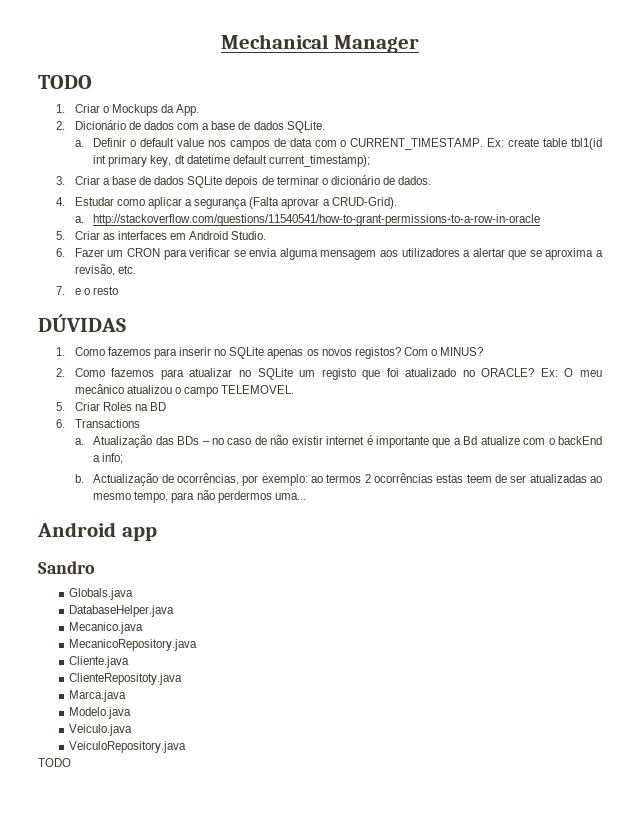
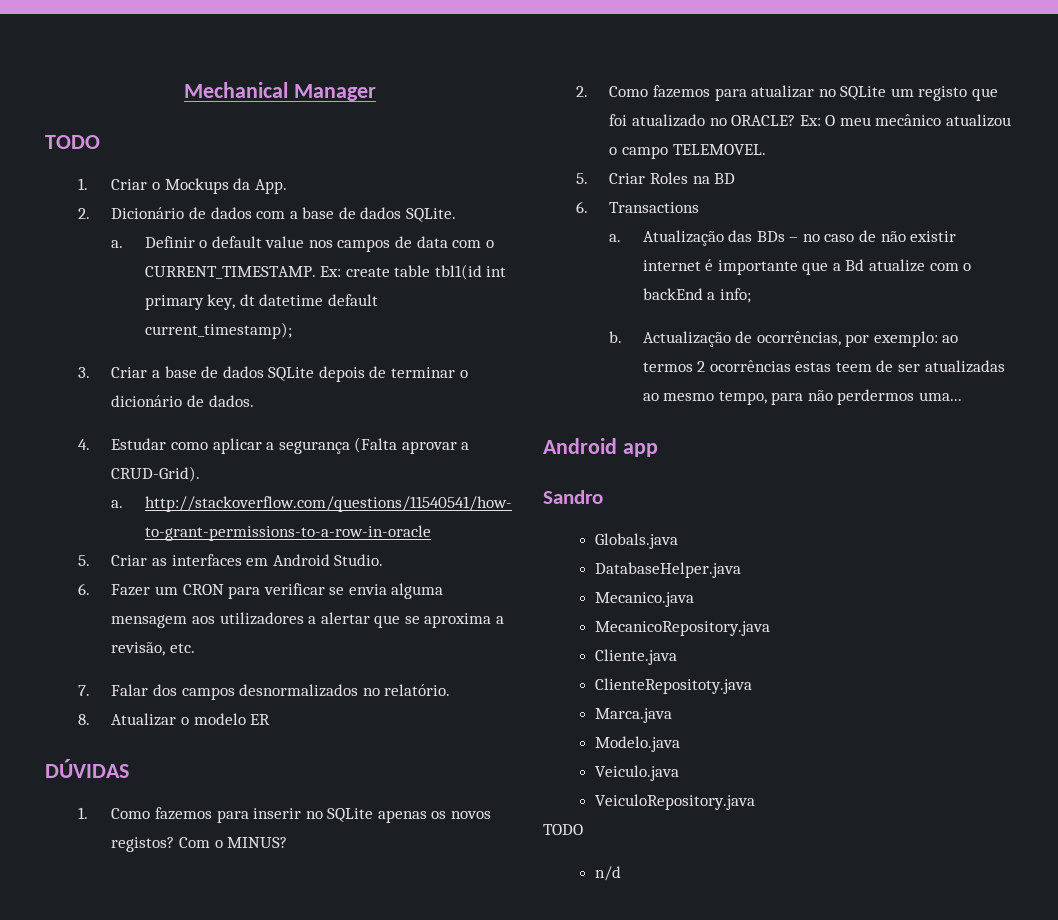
[74,286,119,295] e o resto -> [111,684,451,700] [78,713,271,726] Falar dos campos desnormalizados no relatório. // 8. Atualizar o modelo ER
(71, 762) none -> [594,866,621,881] // n/d

